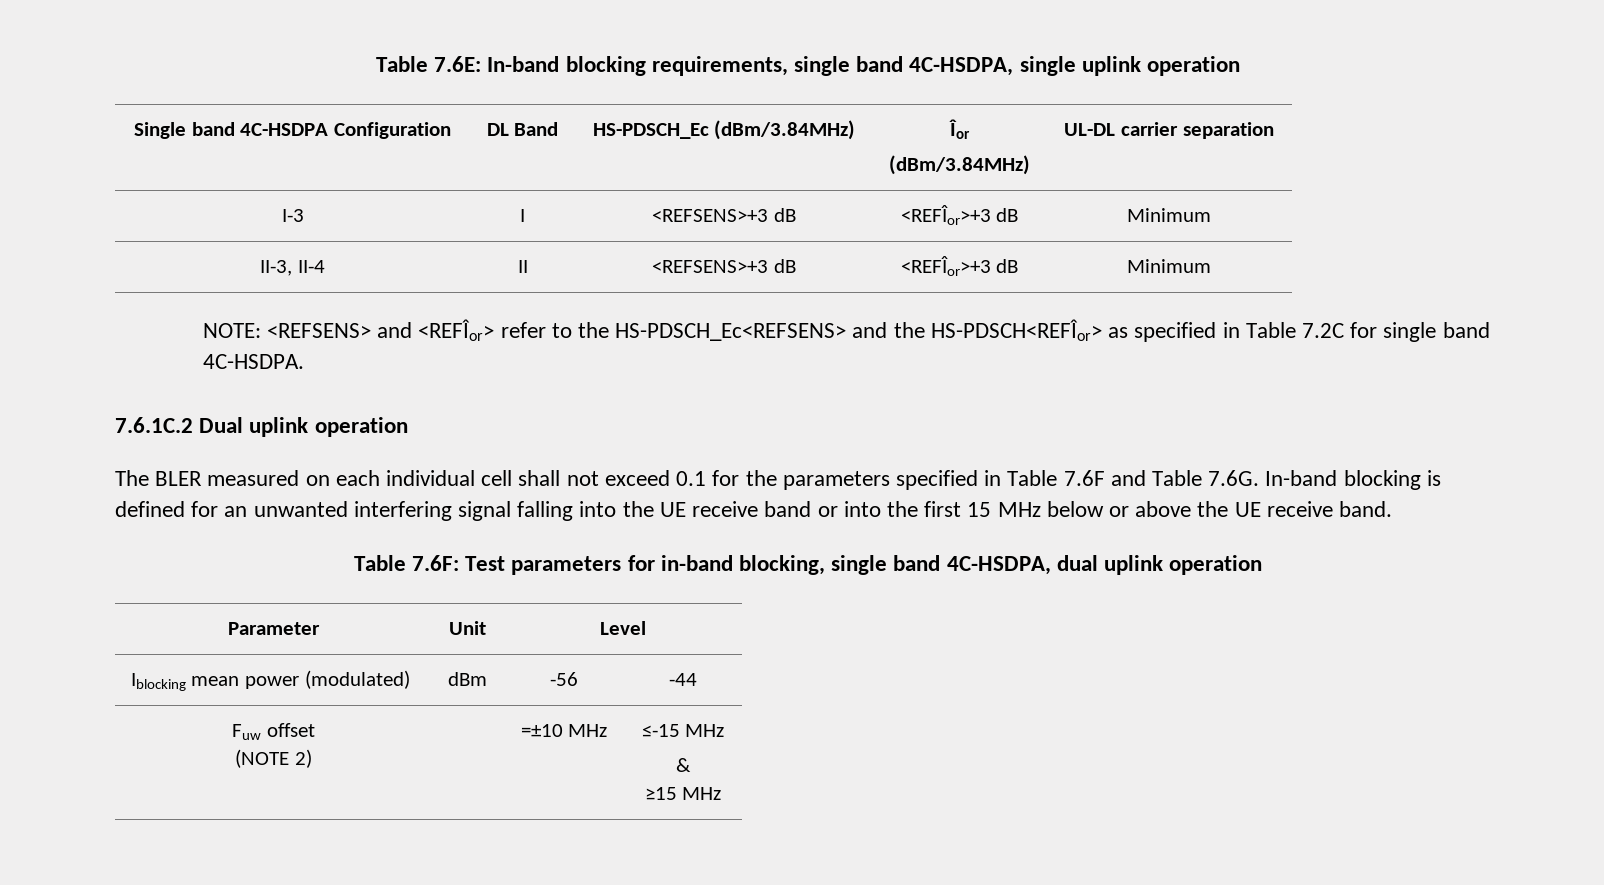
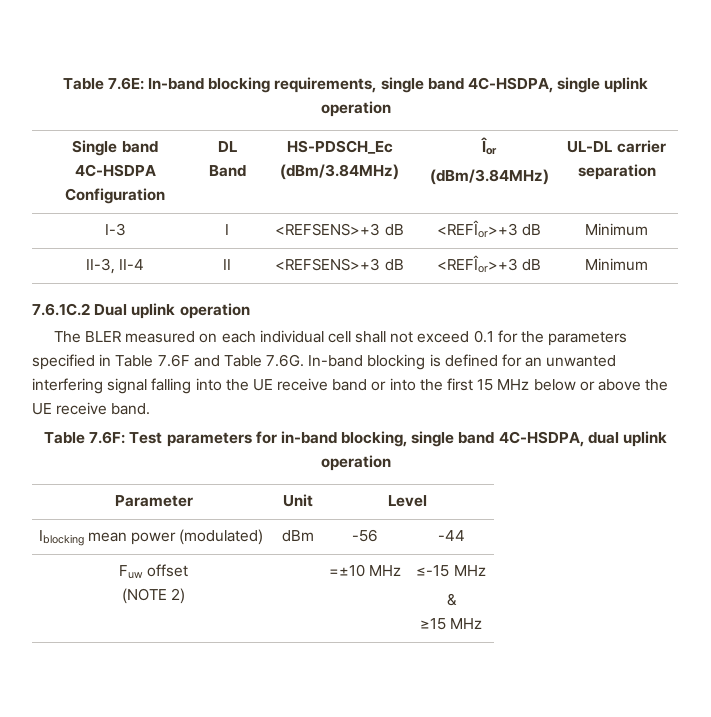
[202,319,1490,342] [202,354,304,369] // NOTE: <REFSENS> and <REFÎor> refer to the HS-PDSCH_Ec<REFSENS> and the HS-PDSCH<REFÎor> as specified in Table 7.2C for single band 4C-HSDPA. -> (648, 264) none

